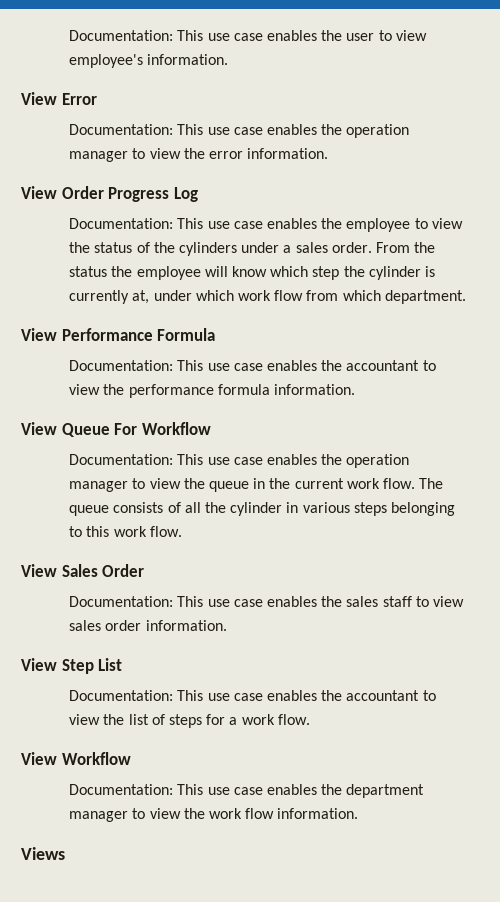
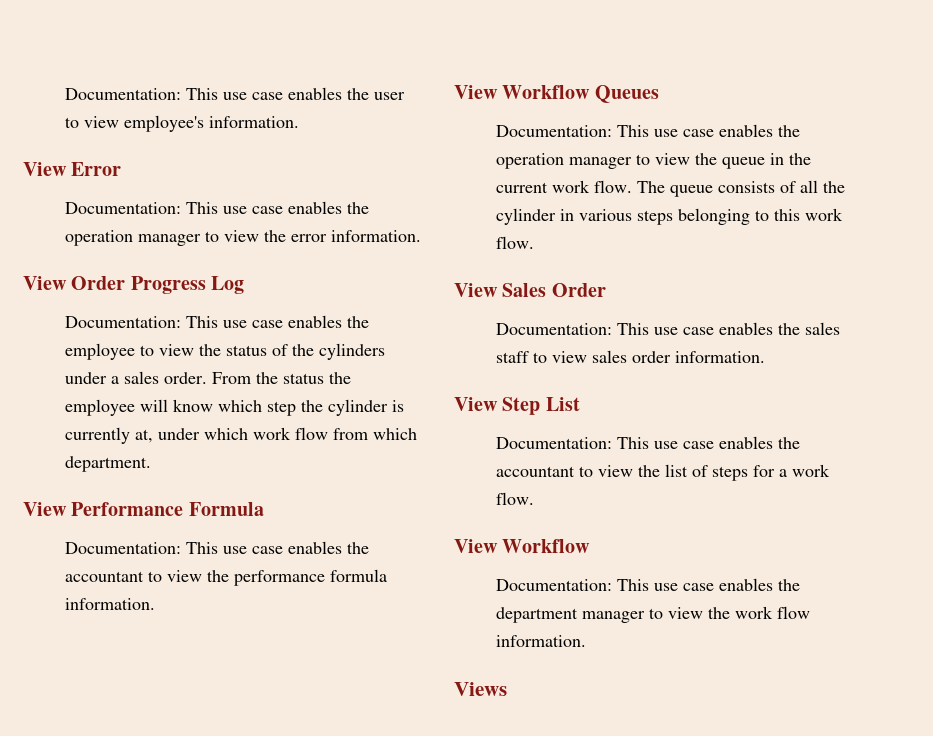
[61,422,211,437] Queue For Workflow -> [502,85,659,103] Workflow Queues

